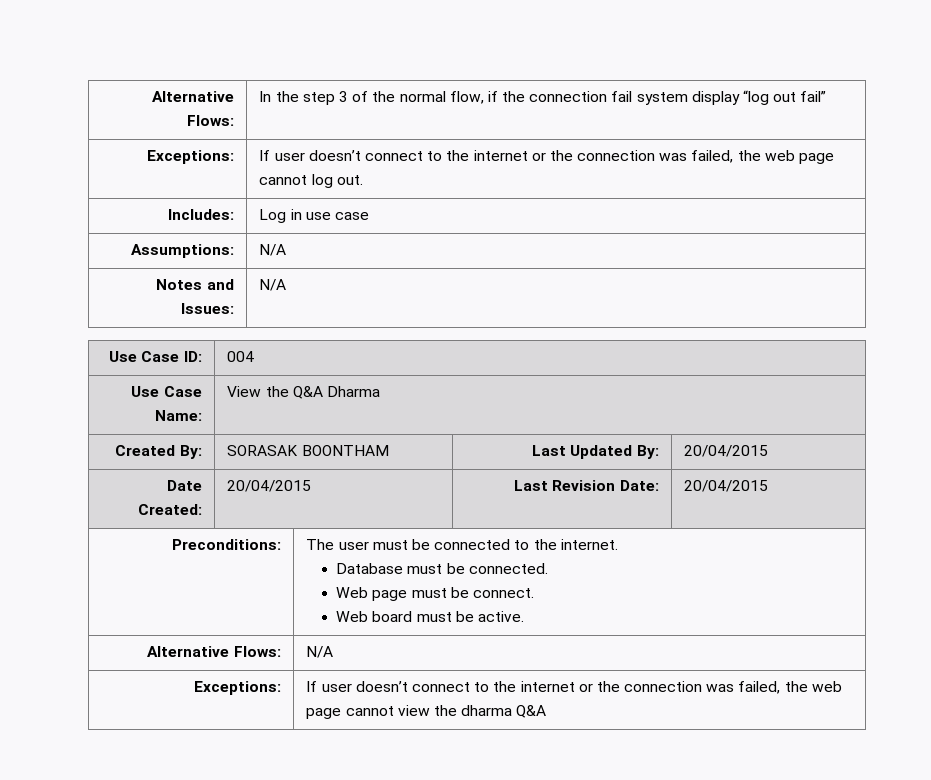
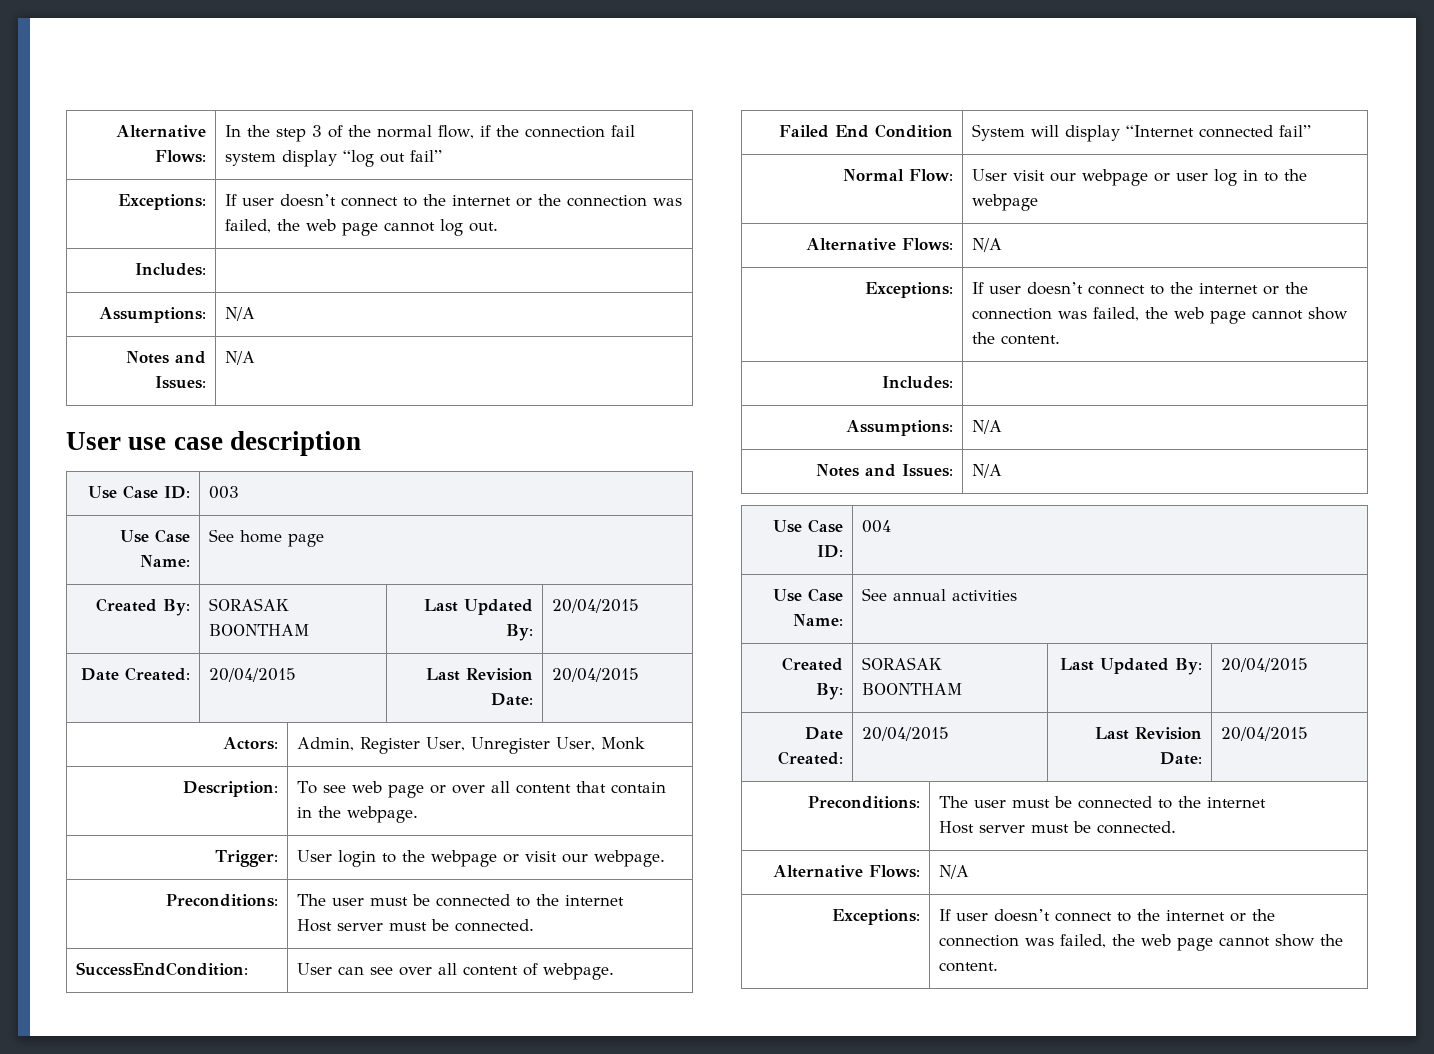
[259,209,369,223] Log in use case -> [98,307,206,323] [225,307,256,321] [125,351,206,364] [154,376,206,389] [225,351,256,365] [66,431,361,456] [87,485,190,499] [209,486,240,499] [119,529,190,543] [139,555,190,567] [209,529,325,547] [95,598,190,616] [209,598,290,611] [209,624,310,636] [423,599,533,615] [505,624,533,641] [552,599,640,613] [80,667,190,681] [209,668,297,682] [425,668,533,681] [490,693,533,706] [552,668,640,682] [222,737,278,750] [297,737,646,754] [182,781,278,797] [297,781,667,798] [297,806,419,823] [214,850,278,867] [297,850,666,867] [165,894,278,907] [297,894,625,907] [297,919,535,932] [76,962,249,976] [297,963,615,980] [778,124,953,138] [972,124,1312,142] [842,169,953,181] [972,169,1308,186] [972,194,1039,211] [805,238,953,251] [972,238,1003,252] [864,282,953,298] [972,282,1309,295] [972,307,1349,324] [972,332,1061,345] [881,376,953,389] // Assumptions: | N/A // Notes and Issues: | N/A // User use case description // Use Case ID: | 003 // Use Case Name: | See home page // Created By: | SORASAK BOONTHAM | Last Updated By: | 20/04/2015 // Date Created: | 20/04/2015 | Last Revision Date: | 20/04/2015 // Actors: | Admin, Register User, Unregister User, Monk // Description: | To see web page or over all content that contain in the webpage. // Trigger: | User login to the webpage or visit our webpage. // Preconditions: | The user must be connected to the internet // Host server must be connected. // SuccessEndCondition: | User can see over all content of webpage. // Failed End Condition | System will display “Internet connected fail” // Normal Flow: | User visit our webpage or user log in to the webpage // Alternative Flows: | N/A // Exceptions: | If user doesn’t connect to the internet or the connection was failed, the web page cannot show the content. // Includes: |
[227,386,380,399] View the Q&A Dharma -> [862,588,1018,601] See annual activities
[560,539,618,550] [336,563,548,574] [336,587,534,601] [336,611,524,622] internet. // Database must be connected. // Web page must be connect. // Web board must be active. -> [1207,797,1267,808] [939,821,1177,834] internet // Host server must be connected.
[397,705,547,718] view the dharma Q&A -> [1275,934,1344,947] [939,962,999,972] show the content.

